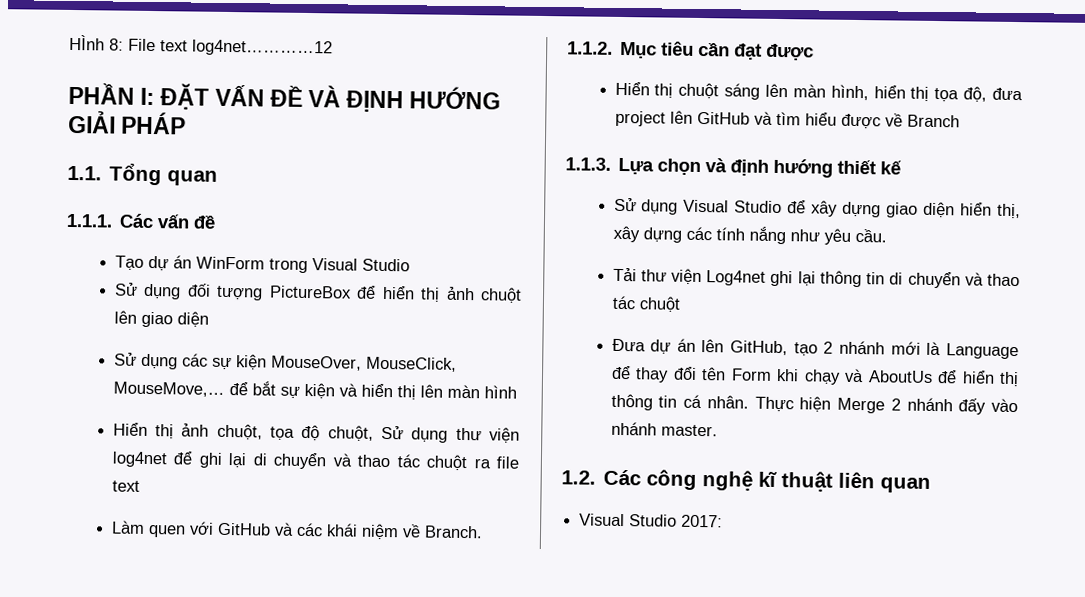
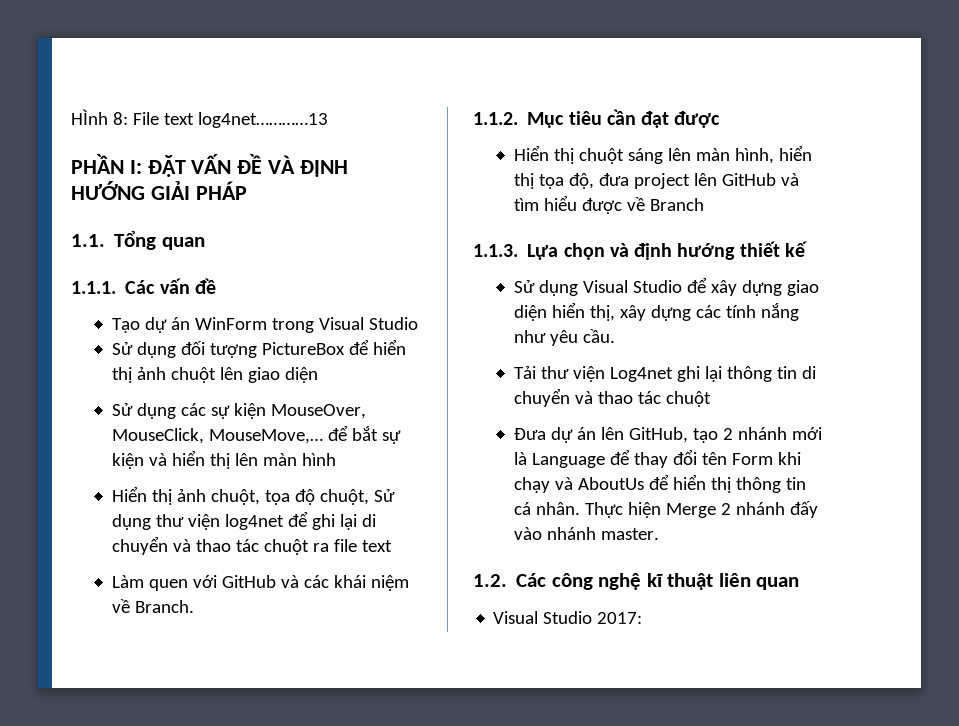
[192,39,333,57] log4net…………12 -> [197,112,328,128] log4net…………13

